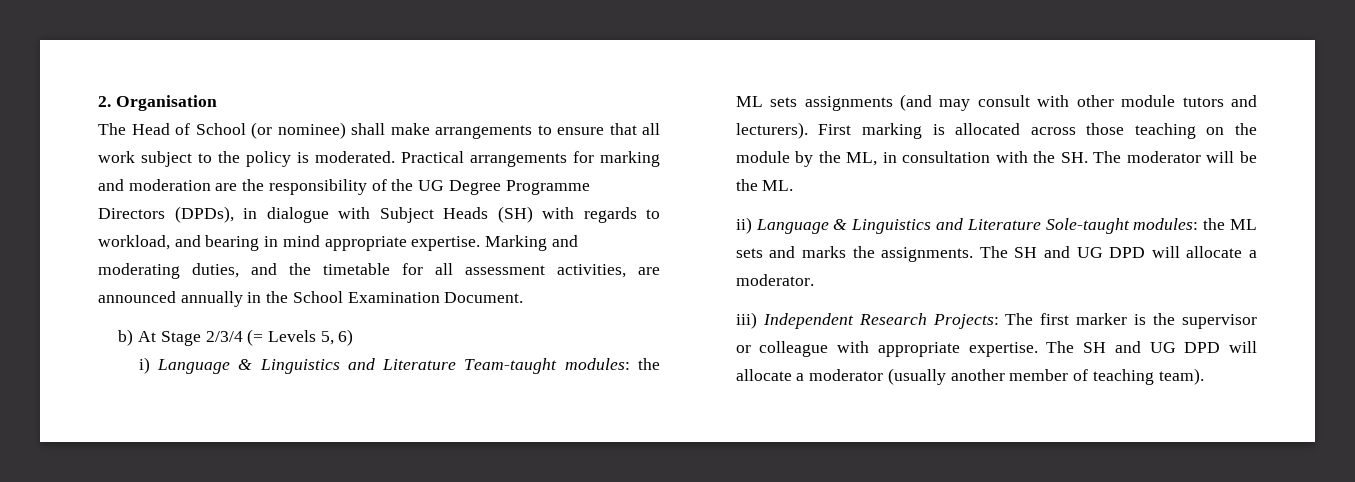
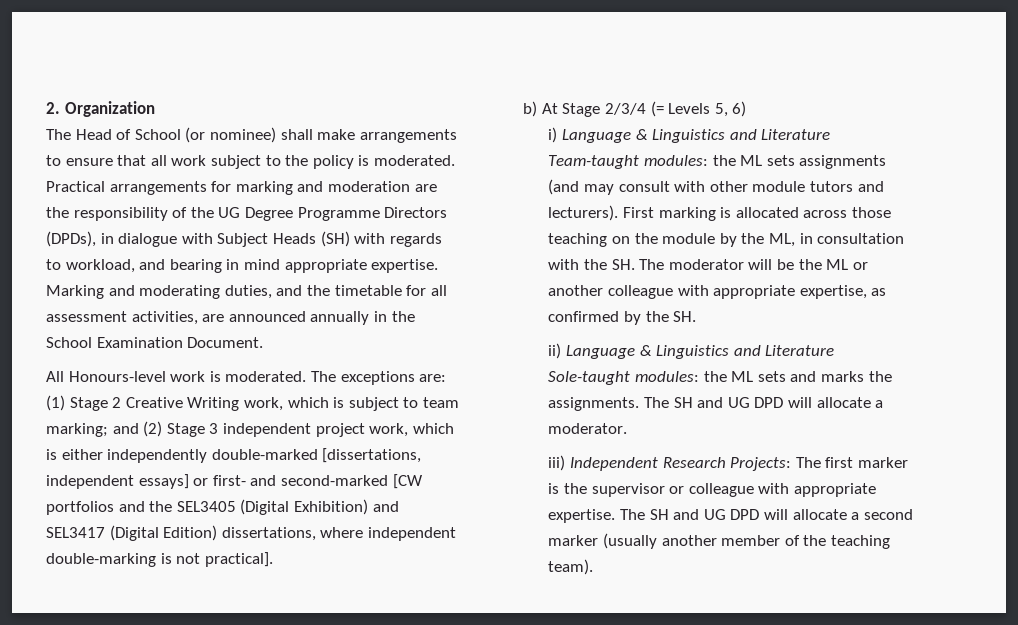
[115,95,217,111] Organisation -> [64,101,155,117] Organization
(524, 297) none -> [46,371,447,385] [46,395,459,411] [46,421,454,437] [46,448,422,463] [46,474,423,489] [46,499,399,515] [46,525,456,541] [46,552,273,567] // All Honours-level work is moderated. The exceptions are: (1) Stage 2 Creative Writing work, which is subject to team marking; and (2) Stage 3 independent project work, which is either independently double-marked [dissertations, independent essays] or first- and second-marked [CW portfolios and the SEL3405 (Digital Exhibition) and SEL3417 (Digital Edition) dissertations, where independent double-marking is not practical].
[762,180,794,191] ML. -> [826,259,868,270] [548,285,887,299] [548,311,697,325] ML or another colleague with appropriate expertise, as confirmed by the SH.
[809,369,884,381] moderator -> [863,509,913,520] [548,535,599,546] second marker
(1089, 375) none -> [803,535,827,546] the

